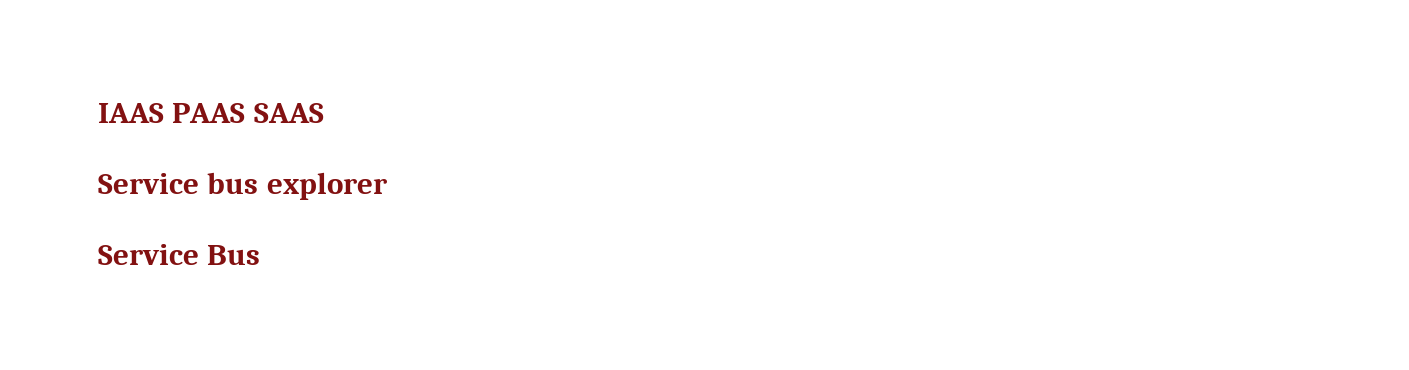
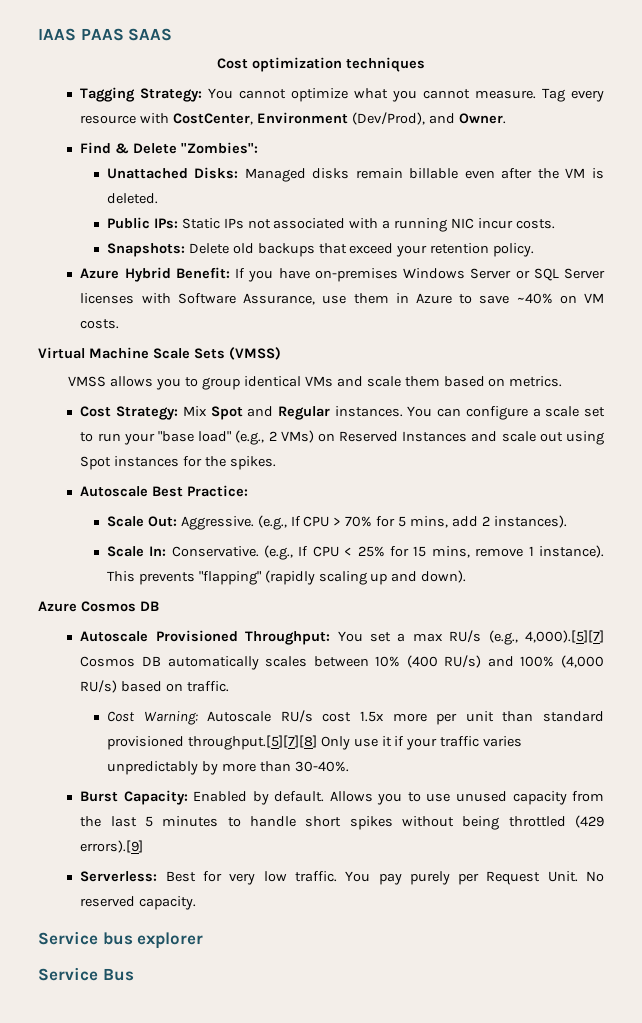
(324, 113) none -> [217,57,425,72] [80,87,605,102] [80,112,506,125] [80,142,259,154] [106,167,604,182] [106,193,158,204] [106,217,555,232] [106,243,535,257] [80,267,605,282] [80,293,604,305] [80,319,120,329] [38,347,281,360] [68,376,563,390] [80,406,605,420] [80,430,604,445] [80,456,277,470] [80,485,249,497] [106,515,567,530] [106,545,604,560] [106,570,467,585] [38,601,159,612] [80,630,604,645] [80,655,604,670] [80,680,230,693] [106,710,604,725] [106,735,523,750] [106,761,349,775] [80,790,604,805] [80,815,604,830] [80,840,144,853] [80,871,604,885] [80,896,197,910] // Cost optimization techniques // Tagging Strategy: You cannot optimize what you cannot measure. Tag every resource with CostCenter, Environment (Dev/Prod), and Owner. // Find & Delete "Zombies": // Unattached Disks: Managed disks remain billable even after the VM is deleted. // Public IPs: Static IPs not associated with a running NIC incur costs. // Snapshots: Delete old backups that exceed your retention policy. // Azure Hybrid Benefit: If you have on-premises Windows Server or SQL Server licenses with Software Assurance, use them in Azure to save ~40% on VM costs. // Virtual Machine Scale Sets (VMSS) // VMSS allows you to group identical VMs and scale them based on metrics. // Cost Strategy: Mix Spot and Regular instances. You can configure a scale set to run your "base load" (e.g., 2 VMs) on Reserved Instances and scale out using Spot instances for the spikes. // Autoscale Best Practice: // Scale Out: Aggressive. (e.g., If CPU > 70% for 5 mins, add 2 instances). // Scale In: Conservative. (e.g., If CPU < 25% for 15 mins, remove 1 instance). This prevents "flapping" (rapidly scaling up and down). // Azure Cosmos DB // Autoscale Provisioned Throughput: You set a max RU/s (e.g., 4,000).[5][7] Cosmos DB automatically scales between 10% (400 RU/s) and 100% (4,000 RU/s) based on traffic. // Cost Warning: Autoscale RU/s cost 1.5x more per unit than standard provisioned throughput.[5][7][8] Only use it if your traffic varies unpredictably by more than 30-40%. // Burst Capacity: Enabled by default. Allows you to use unused capacity from the last 5 minutes to handle short spikes without being throttled (429 errors).[9] // Serverless: Best for very low traffic. You pay purely per Request Unit. No reserved capacity.

